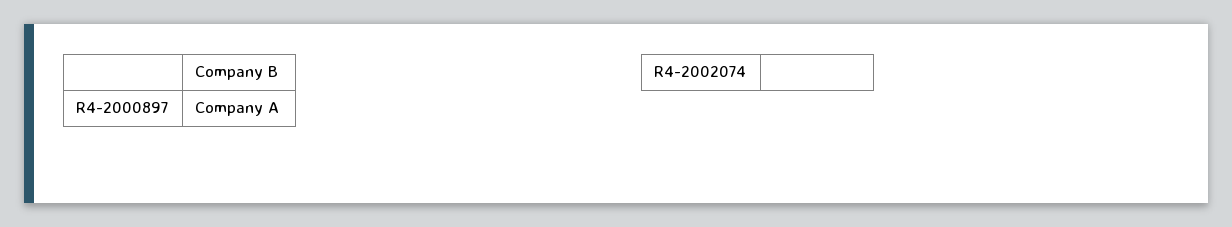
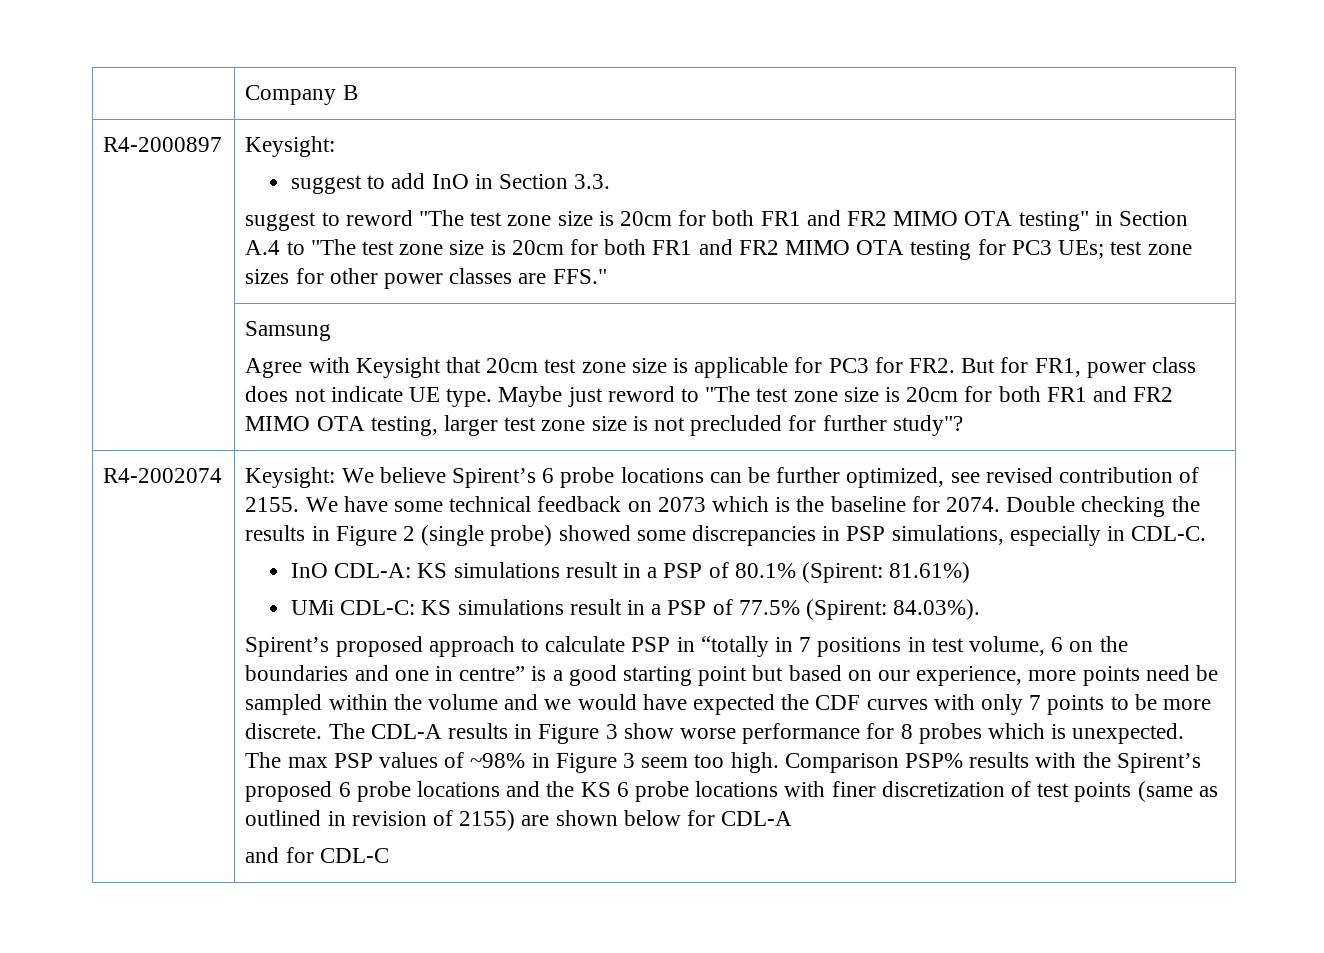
[195,102,280,116] [654,66,747,77] Company A // R4-2002074 | -> [245,136,336,157] [291,173,611,194] [245,210,1189,231] [245,239,1192,260] [245,268,607,289] [245,321,332,341] [245,357,1197,378] [245,386,1174,407] [245,415,963,436] [103,468,223,483] [245,467,1200,488] [245,496,1200,517] [245,525,1207,546] [291,562,971,583] [291,599,981,620] [245,636,1128,657] [245,665,1219,686] [245,694,1212,715] [245,723,1185,744] [245,752,1201,773] [245,781,1218,802] [245,810,793,831] [245,847,389,863] Keysight: // suggest to add InO in Section 3.3. // suggest to reword "The test zone size is 20cm for both FR1 and FR2 MIMO OTA testing" in Section A.4 to "The test zone size is 20cm for both FR1 and FR2 MIMO OTA testing for PC3 UEs; test zone sizes for other power classes are FFS." // | Samsung // Agree with Keysight that 20cm test zone size is applicable for PC3 for FR2. But for FR1, power class does not indicate UE type. Maybe just reword to "The test zone size is 20cm for both FR1 and FR2 MIMO OTA testing, larger test zone size is not precluded for further study"? // R4-2002074 | Keysight: We believe Spirent’s 6 probe locations can be further optimized, see revised contribution of 2155. We have some technical feedback on 2073 which is the baseline for 2074. Double checking the results in Figure 2 (single probe) showed some discrepancies in PSP simulations, especially in CDL-C. // InO CDL-A: KS simulations result in a PSP of 80.1% (Spirent: 81.61%) // UMi CDL-C: KS simulations result in a PSP of 77.5% (Spirent: 84.03%). // Spirent’s proposed approach to calculate PSP in “totally in 7 positions in test volume, 6 on the boundaries and one in centre” is a good starting point but based on our experience, more points need be sampled within the volume and we would have expected the CDF curves with only 7 points to be more discrete. The CDL-A results in Figure 3 show worse performance for 8 probes which is unexpected. The max PSP values of ~98% in Figure 3 seem too high. Comparison PSP% results with the Spirent’s proposed 6 probe locations and the KS 6 probe locations with finer discretization of test points (same as outlined in revision of 2155) are shown below for CDL-A // and for CDL-C

